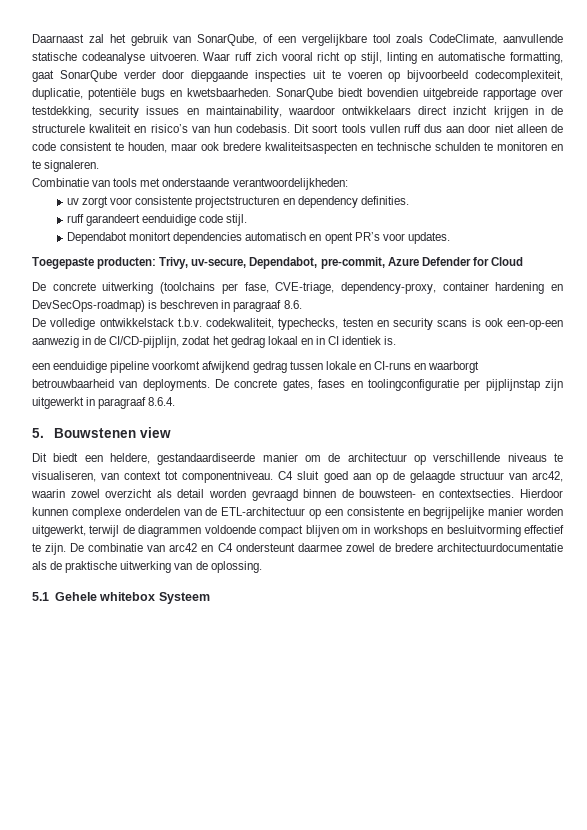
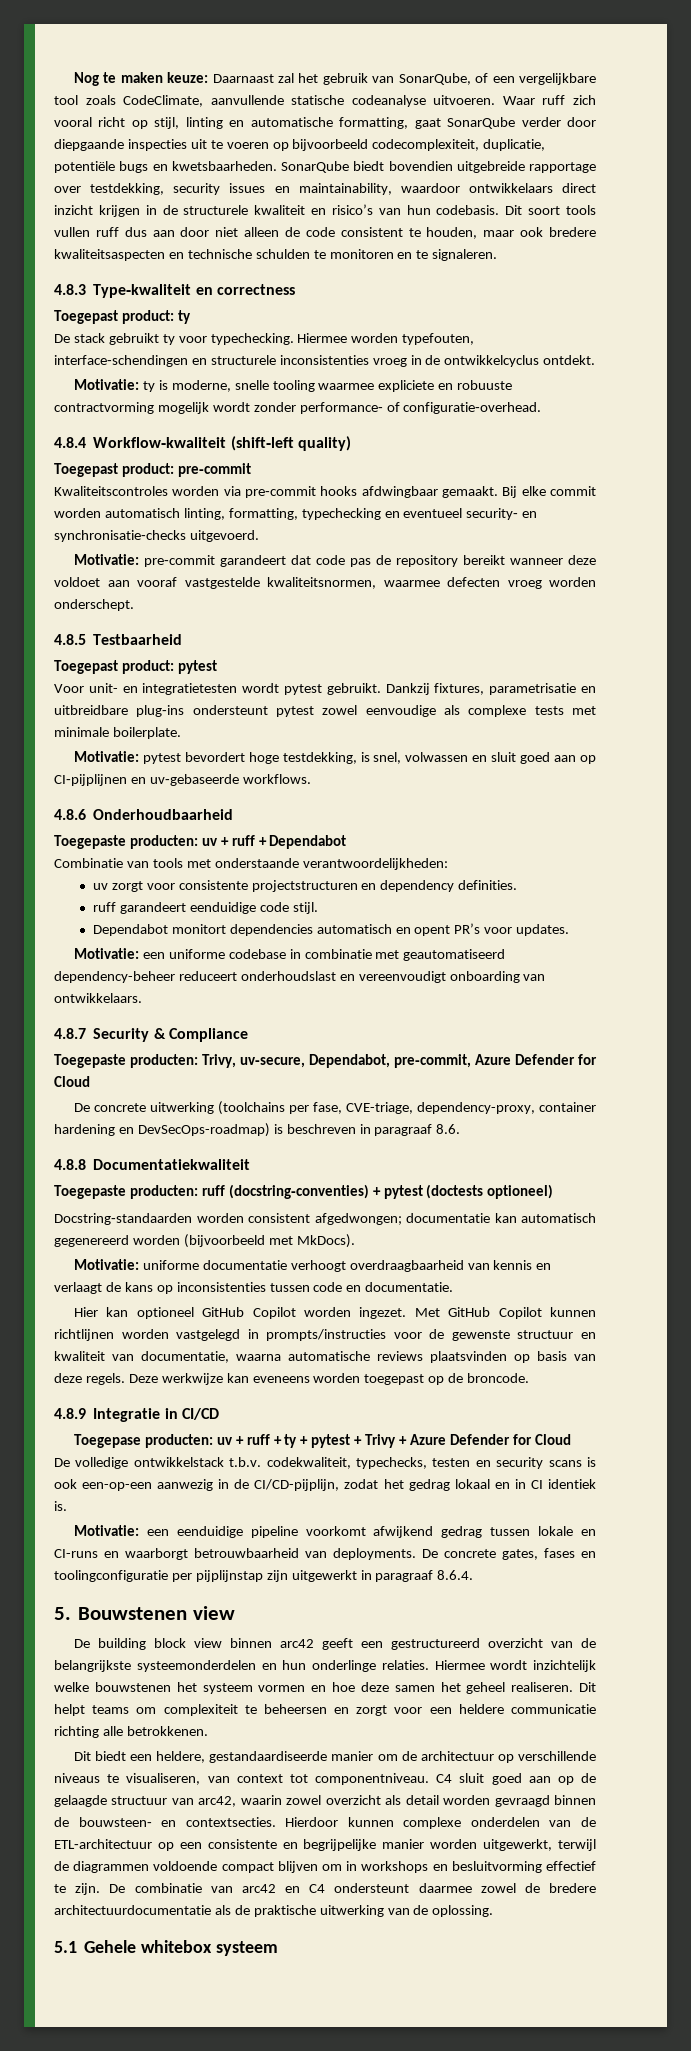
(32, 38) none -> [73,72,209,86] Nog te maken keuze:
(100, 166) none -> [54,284,295,298] [54,310,191,324] [54,333,475,345] [54,355,596,367] [73,379,513,392] [54,402,542,414] [54,436,351,451] [54,463,251,477] [54,486,596,498] [54,508,538,520] [54,530,259,542] [73,554,596,567] [54,577,596,589] [54,599,134,611] [54,634,183,645] [54,660,217,674] [54,683,596,695] [54,705,596,717] [54,727,181,739] [73,751,596,764] [54,774,311,786] [54,809,234,820] [54,835,347,849] // 4.8.3 Type‑kwaliteit en correctness // Toegepast product: ty // De stack gebruikt ty voor typechecking. Hiermee worden typefouten, interface‑schendingen en structurele inconsistenties vroeg in de ontwikkelcyclus ontdekt. // Motivatie: ty is moderne, snelle tooling waarmee expliciete en robuuste contractvorming mogelijk wordt zonder performance‑ of configuratie‑overhead. // 4.8.4 Workflow‑kwaliteit (shift‑left quality) // Toegepast product: pre‑commit // Kwaliteitscontroles worden via pre‑commit hooks afdwingbaar gemaakt. Bij elke commit worden automatisch linting, formatting, typechecking en eventueel security‑ en synchronisatie‑checks uitgevoerd. // Motivatie: pre‑commit garandeert dat code pas de repository bereikt wanneer deze voldoet aan vooraf vastgestelde kwaliteitsnormen, waarmee defecten vroeg worden onderschept. // 4.8.5 Testbaarheid // Toegepast product: pytest // Voor unit- en integratietesten wordt pytest gebruikt. Dankzij fixtures, parametrisatie en uitbreidbare plug‑ins ondersteunt pytest zowel eenvoudige als complexe tests met minimale boilerplate. // Motivatie: pytest bevordert hoge testdekking, is snel, volwassen en sluit goed aan op CI‑pijplijnen en uv‑gebaseerde workflows. // 4.8.6 Onderhoudbaarheid // Toegepaste producten: uv + ruff + Dependabot
(450, 238) none -> [73,948,506,961] [54,971,546,983] [54,993,142,1003] [54,1028,248,1042] // Motivatie: een uniforme codebase in combinatie met geautomatiseerd dependency-beheer reduceert onderhoudslast en vereenvoudigt onboarding van ontwikkelaars. // 4.8.7 Security & Compliance
(302, 304) none -> [54,1159,251,1170] [54,1184,554,1199] [54,1213,596,1225] [54,1234,355,1248] [73,1259,552,1272] [54,1282,454,1294] [73,1307,596,1319] [54,1329,596,1341] [54,1351,596,1363] [54,1373,530,1385] [54,1408,219,1422] [73,1434,571,1448] // 4.8.8 Documentatiekwaliteit // Toegepaste producten: ruff (docstring‑conventies) + pytest (doctests optioneel) // Docstring‑standaarden worden consistent afgedwongen; documentatie kan automatisch gegenereerd worden (bijvoorbeeld met MkDocs). // Motivatie: uniforme documentatie verhoogt overdraagbaarheid van kennis en verlaagt de kans op inconsistenties tussen code en documentatie. // Hier kan optioneel GitHub Copilot worden ingezet. Met GitHub Copilot kunnen richtlijnen worden vastgelegd in prompts/instructies voor de gewenste structuur en kwaliteit van documentatie, waarna automatische reviews plaatsvinden op basis van deze regels. Deze werkwijze kan eveneens worden toegepast op de broncode. // 4.8.9 Integratie in CI/CD // Toegepase producten: uv + ruff + ty + pytest + Trivy + Azure Defender for Cloud
(397, 340) none -> [73,1525,139,1536] Motivatie:
(172, 432) none -> [73,1638,596,1650] [54,1660,596,1672] [54,1682,596,1694] [54,1704,596,1716] [54,1726,208,1738] // De building block view binnen arc42 geeft een gestructureerd overzicht van de belangrijkste systeemonderdelen en hun onderlinge relaties. Hiermee wordt inzichtelijk welke bouwstenen het systeem vormen en hoe deze samen het geheel realiseren. Dit helpt teams om complexiteit te beheersen en zorgt voor een heldere communicatie richting alle betrokkenen.
[158,592,210,604] Systeem -> [215,1941,278,1956] systeem

